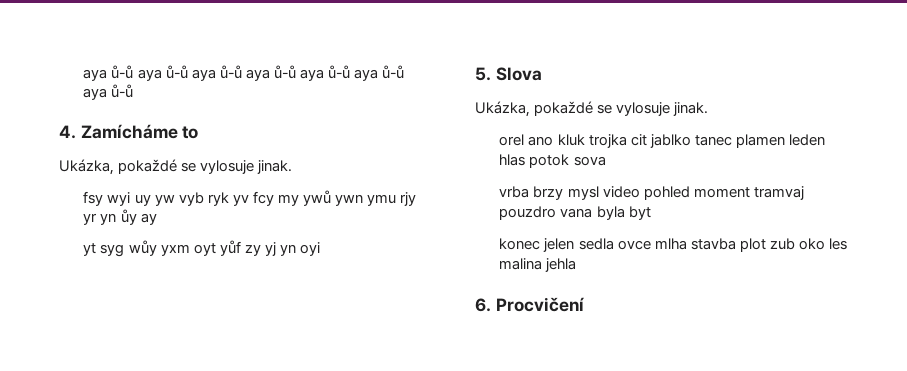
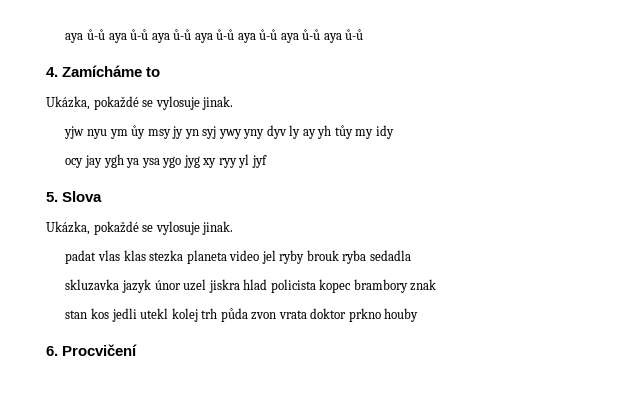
[83,190,417,206] [83,209,157,225] [83,240,320,257] fsy wyi uy yw vyb ryk yv fcy my ywů ywn ymu rjy yr yn ůy ay // yt syg wůy yxm oyt yůf zy yj yn oyi -> [64,125,394,139] [65,154,267,168] yjw nyu ym ůy msy jy yn syj ywy yny dyv ly ay yh tůy my idy // ocy jay ygh ya ysa ygo jyg xy ryy yl jyf
[499,134,825,148] [499,154,606,168] [499,186,804,200] [499,206,651,220] [499,238,847,252] [499,258,577,272] orel ano kluk trojka cit jablko tanec plamen leden hlas potok sova // vrba brzy mysl video pohled moment tramvaj pouzdro vana byla byt // konec jelen sedla ovce mlha stavba plot zub oko les malina jehla -> [65,250,411,264] [65,279,437,293] [65,308,419,322] padat vlas klas stezka planeta video jel ryby brouk ryba sedadla // skluzavka jazyk únor uzel jiskra hlad policista kopec brambory znak // stan kos jedli utekl kolej trh půda zvon vrata doktor prkno houby

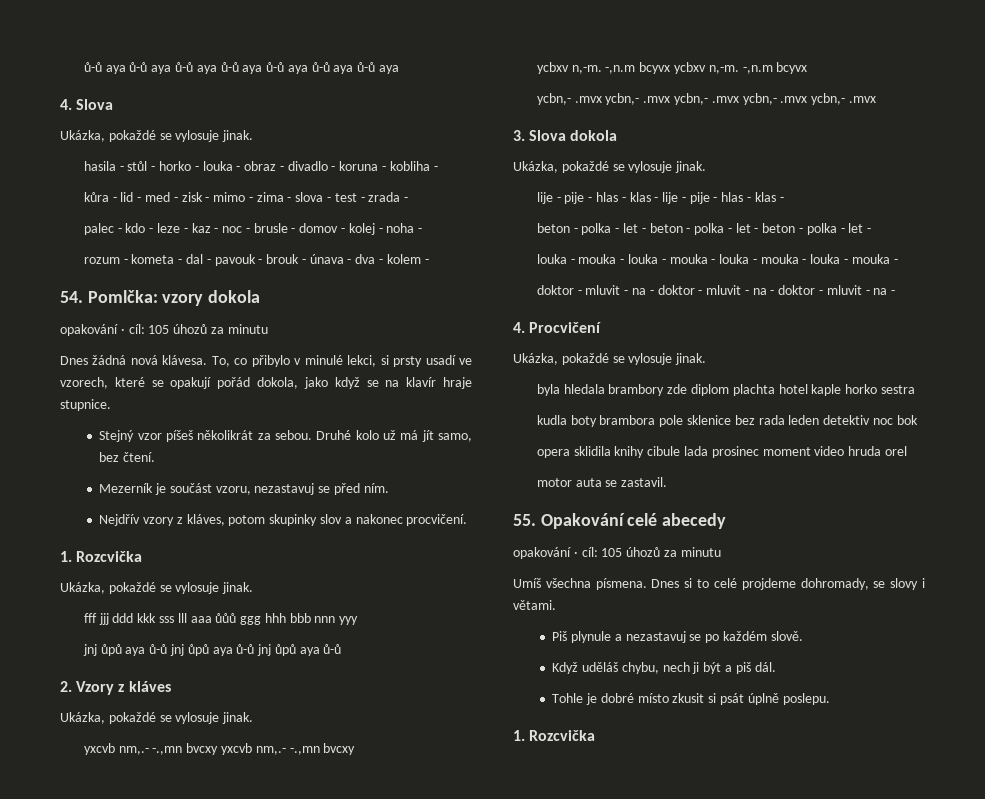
(65, 38) none -> [83,62,102,72] ů-ů
[345,29,364,40] [46,65,161,77] [46,96,234,110] [64,125,394,139] [65,154,267,168] [46,192,58,202] ů-ů // 4. Zamícháme to // Ukázka, pokaždé se vylosuje jinak. // yjw nyu ym ůy msy jy yn syj ywy yny dyv ly ay yh tůy my idy // ocy jay ygh ya ysa ygo jyg xy ryy yl jyf // 5. -> [60,99,72,110] // 4.
[65,250,411,264] [65,279,437,293] [65,308,419,322] [46,344,138,356] padat vlas klas stezka planeta video jel ryby brouk ryba sedadla // skluzavka jazyk únor uzel jiskra hlad policista kopec brambory znak // stan kos jedli utekl kolej trh půda zvon vrata doktor prkno houby // 6. Procvičení -> [83,161,438,171] [83,192,409,202] [83,223,423,235] [83,254,429,266] [60,290,261,306] [60,324,268,336] [60,355,472,367] [60,377,472,389] [60,399,111,411] [99,430,472,442] [99,452,156,462] [99,483,389,495] [99,514,468,526] [60,551,143,562] [60,582,254,594] [83,613,359,625] [82,644,342,656] [60,681,171,695] [60,712,254,724] [83,743,356,755] [536,62,808,74] [536,93,876,105] [513,130,618,141] [513,161,707,173] [536,192,784,204] [536,223,872,235] [536,254,898,264] [536,285,896,295] [513,322,602,333] [513,353,707,365] [536,384,915,396] [536,415,918,427] [536,446,907,458] [536,477,668,487] [513,513,727,529] [513,547,721,559] [513,578,925,590] [513,600,556,610] [552,631,803,643] [552,662,776,674] [552,693,830,705] [513,730,596,741] hasila - stůl - horko - louka - obraz - divadlo - koruna - kobliha - // kůra - lid - med - zisk - mimo - zima - slova - test - zrada - // palec - kdo - leze - kaz - noc - brusle - domov - kolej - noha - // rozum - kometa - dal - pavouk - brouk - únava - dva - kolem - // 54. Pomlčka: vzory dokola // opakování · cíl: 105 úhozů za minutu // Dnes žádná nová klávesa. To, co přibylo v minulé lekci, si prsty usadí ve vzorech, které se opakují pořád dokola, jako když se na klavír hraje stupnice. // Stejný vzor píšeš několikrát za sebou. Druhé kolo už má jít samo, bez čtení. // Mezerník je součást vzoru, nezastavuj se před ním. // Nejdřív vzory z kláves, potom skupinky slov a nakonec procvičení. // 1. Rozcvička // Ukázka, pokaždé se vylosuje jinak. // fff jjj ddd kkk sss lll aaa ůůů ggg hhh bbb nnn yyy // jnj ůpů aya ů-ů jnj ůpů aya ů-ů jnj ůpů aya ů-ů // 2. Vzory z kláves // Ukázka, pokaždé se vylosuje jinak. // yxcvb nm,.- -.,mn bvcxy yxcvb nm,.- -.,mn bvcxy // ycbxv n,-m. -,n.m bcyvx ycbxv n,-m. -,n.m bcyvx // ycbn,- .mvx ycbn,- .mvx ycbn,- .mvx ycbn,- .mvx ycbn,- .mvx // 3. Slova dokola // Ukázka, pokaždé se vylosuje jinak. // lije - pije - hlas - klas - lije - pije - hlas - klas - // beton - polka - let - beton - polka - let - beton - polka - let - // louka - mouka - louka - mouka - louka - mouka - louka - mouka - // doktor - mluvit - na - doktor - mluvit - na - doktor - mluvit - na - // 4. Procvičení // Ukázka, pokaždé se vylosuje jinak. // byla hledala brambory zde diplom plachta hotel kaple horko sestra // kudla boty brambora pole sklenice bez rada leden detektiv noc bok // opera sklidila knihy cibule lada prosinec moment video hruda orel // motor auta se zastavil. // 55. Opakování celé abecedy // opakování · cíl: 105 úhozů za minutu // Umíš všechna písmena. Dnes si to celé projdeme dohromady, se slovy i větami. // Piš plynule a nezastavuj se po každém slově. // Když uděláš chybu, nech ji být a piš dál. // Tohle je dobré místo zkusit si psát úplně poslepu. // 1. Rozcvička

